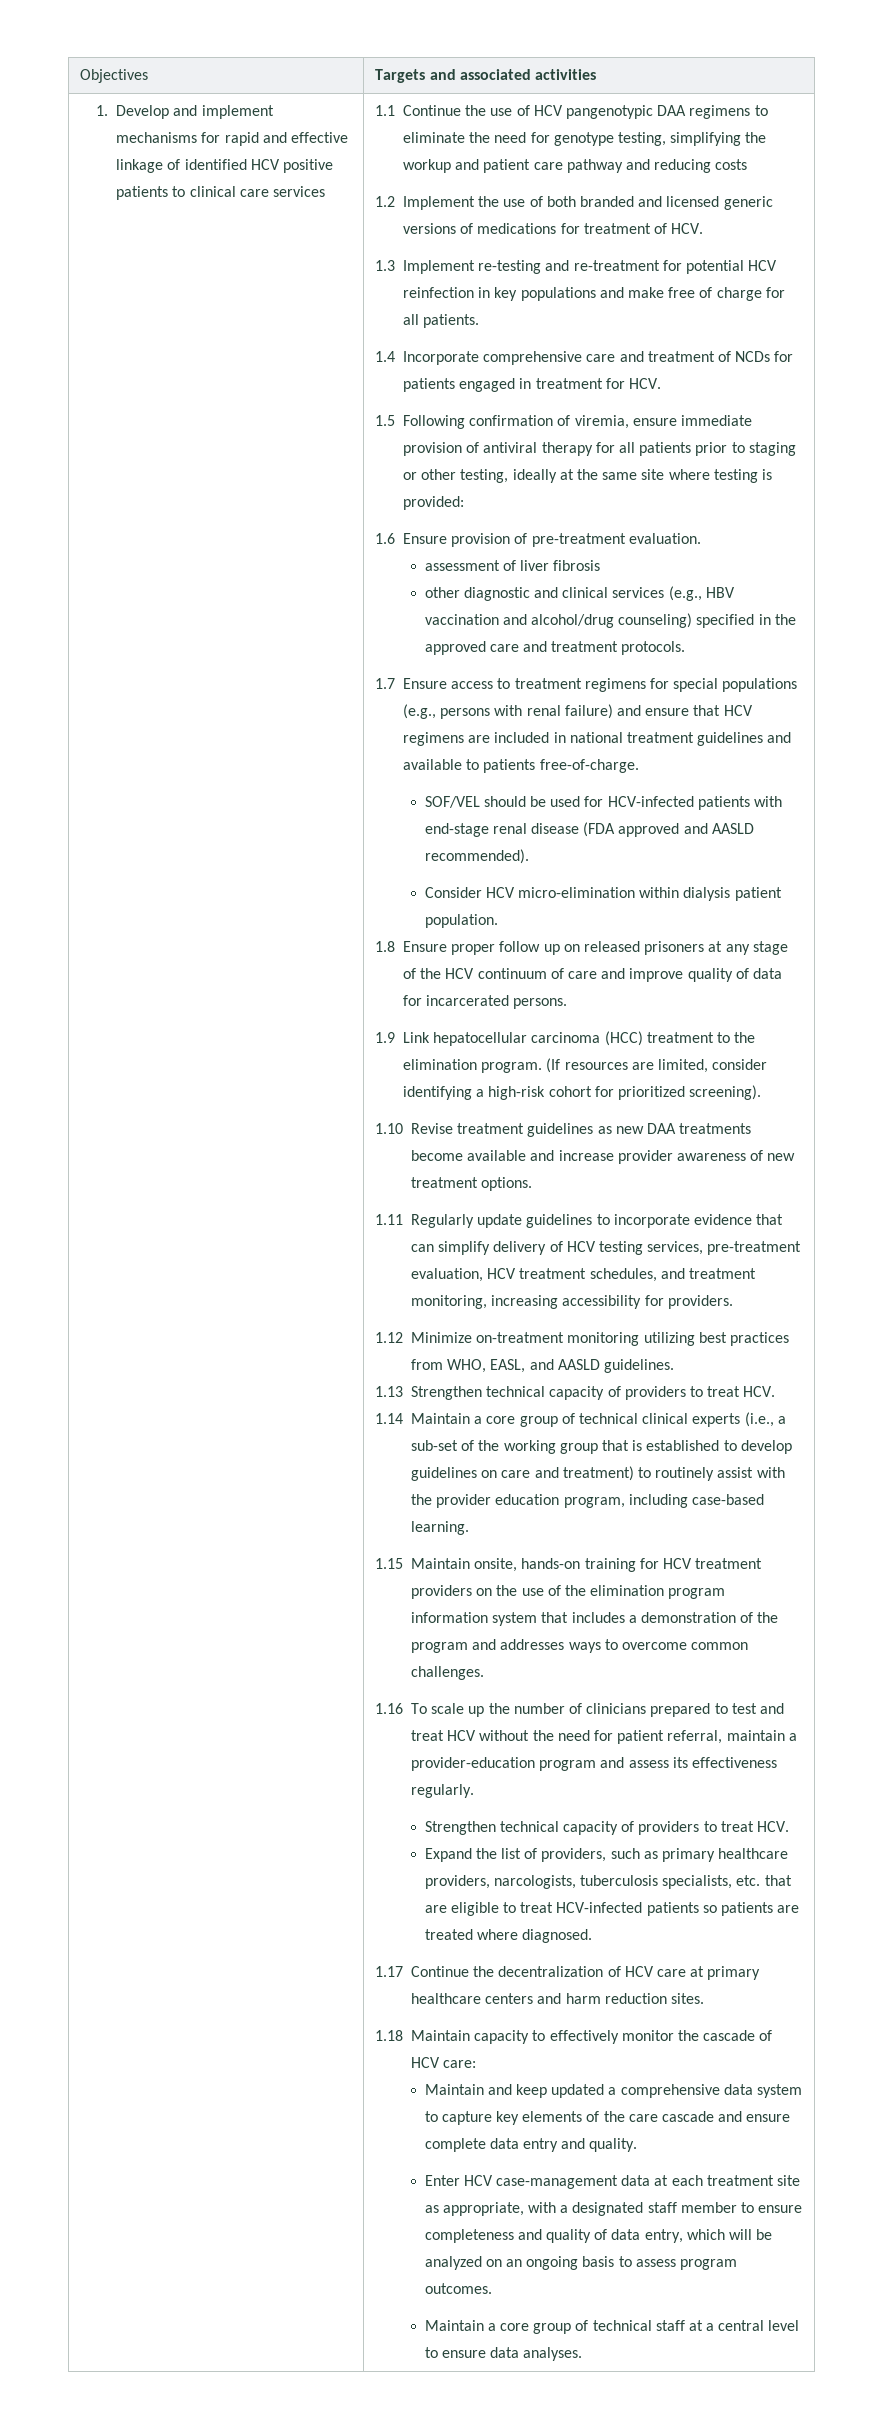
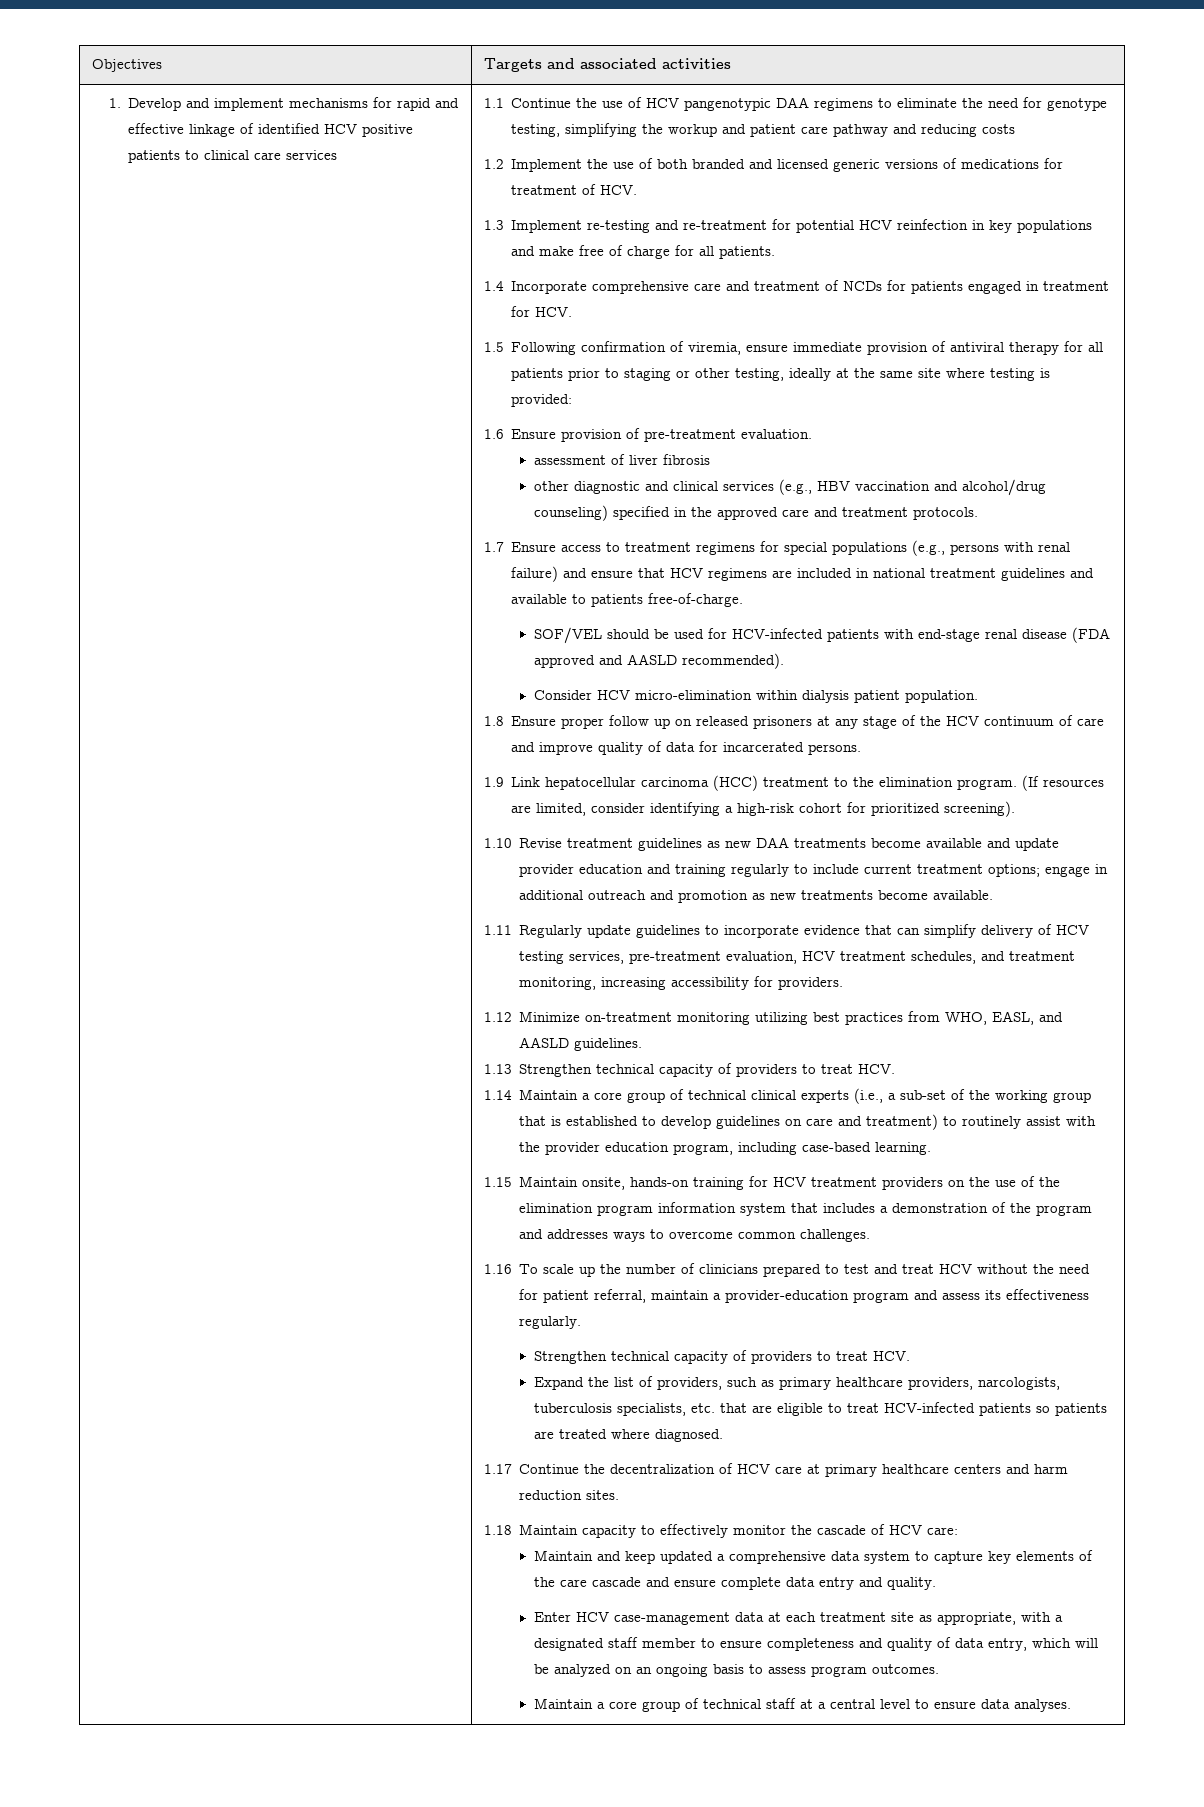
[558,1150,796,1164] [411,1177,533,1191] increase provider awareness of new treatment options. -> [1015,838,1060,851] [519,864,1109,877] [519,890,994,903] update provider education and training regularly to include current treatment options; engage in additional outreach and promotion as new treatments become available.

